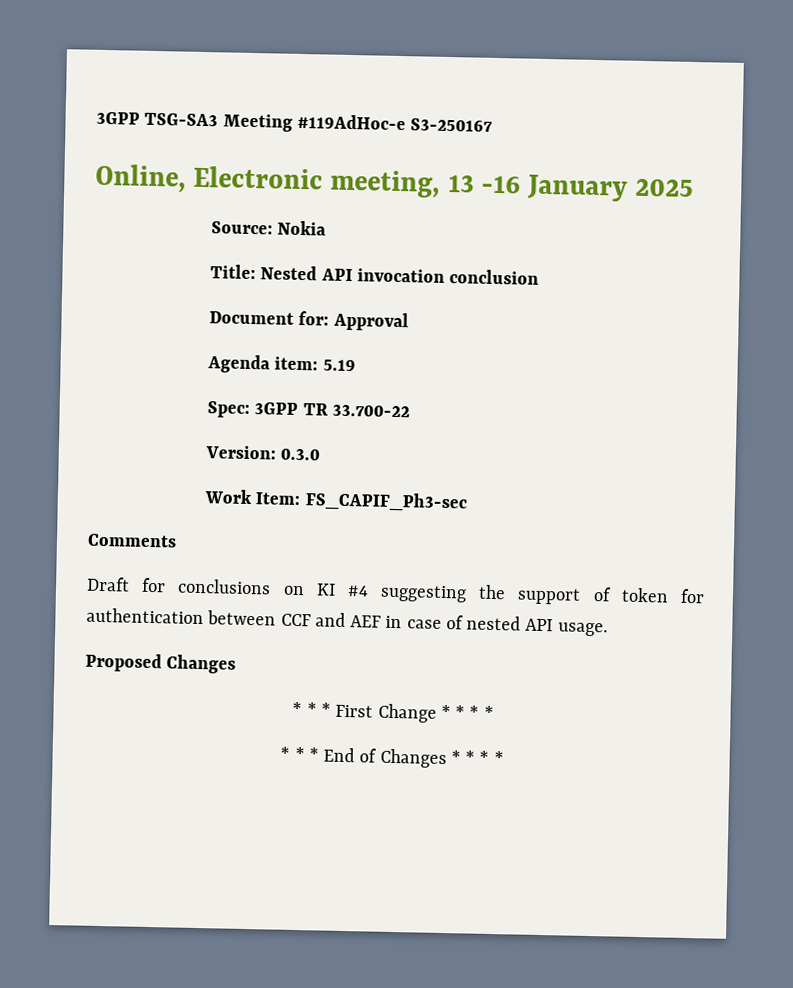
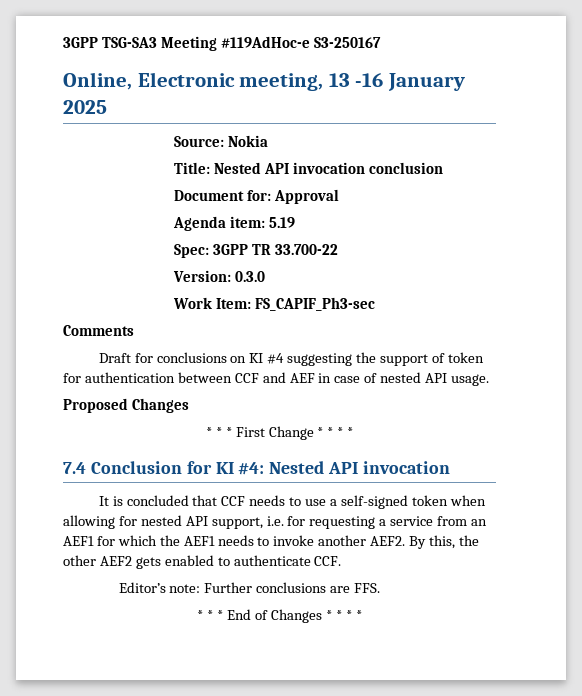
(494, 713) none -> [63,461,451,475] [98,495,486,509] [63,515,488,529] [63,535,479,549] [63,555,342,569] [118,582,381,593] // 7.4 Conclusion for KI #4: Nested API invocation // It is concluded that CCF needs to use a self-signed token when allowing for nested API support, i.e. for requesting a service from an AEF1 for which the AEF1 needs to invoke another AEF2. By this, the other AEF2 gets enabled to authenticate CCF. // Editor’s note: Further conclusions are FFS.

